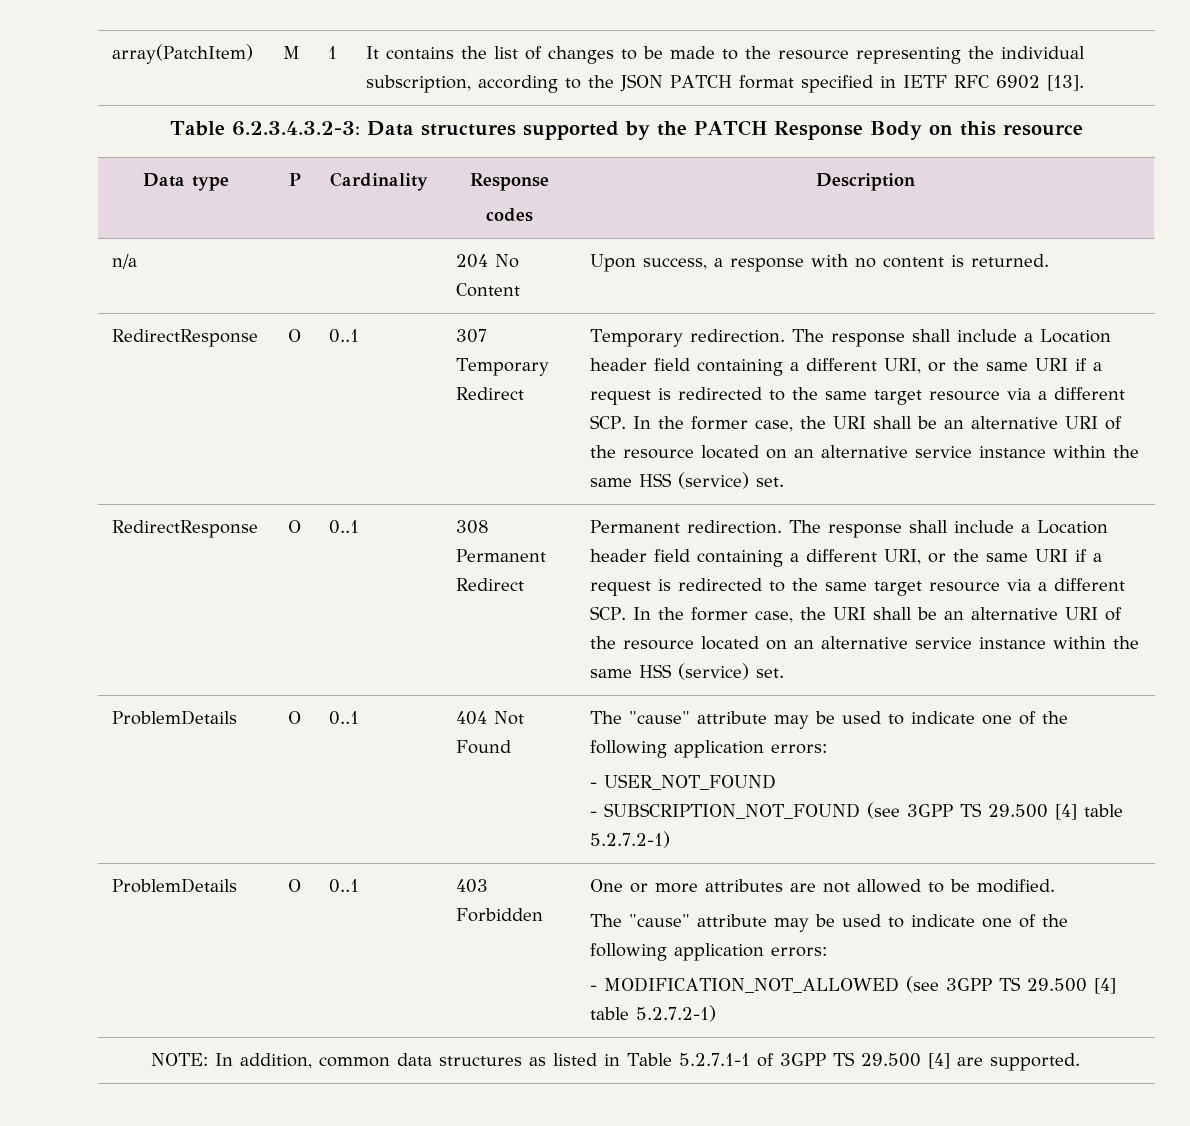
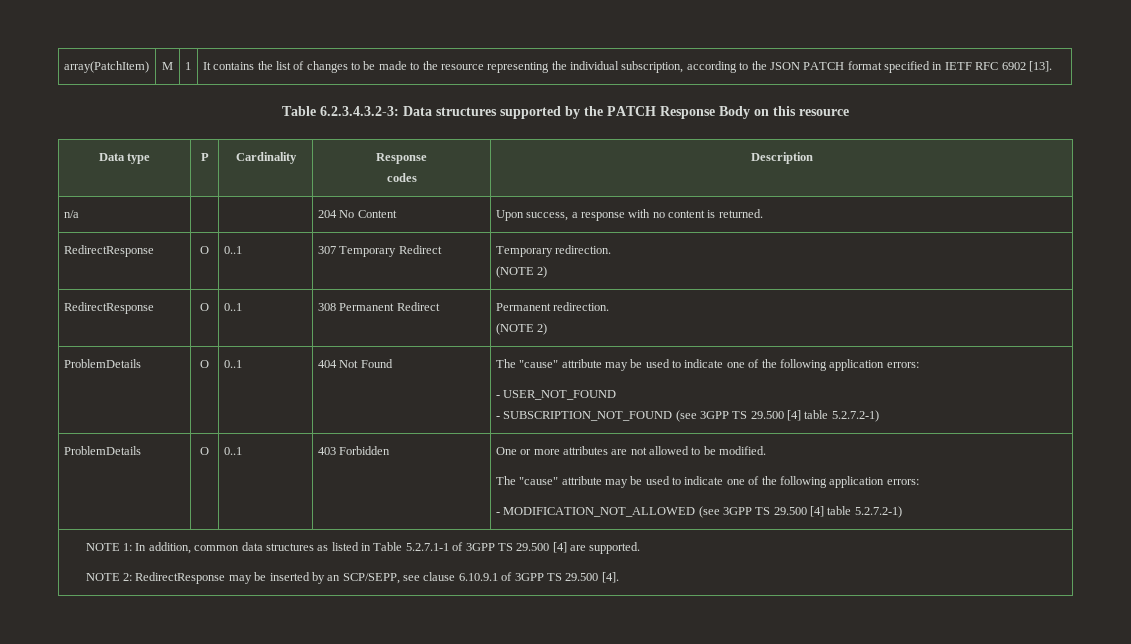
[792,329,1112,347] [590,358,1103,376] [590,387,1126,405] [590,415,1123,432] [590,445,1140,459] [590,472,785,489] The response shall include a Location header field containing a different URI, or the same URI if a request is redirected to the same target resource via a different SCP. In the former case, the URI shall be an alternative URI of the resource located on an alternative service instance within the same HSS (service) set. -> [495,266,548,278] // (NOTE 2)
[789,520,1109,538] [590,549,1103,567] [590,578,1126,596] [590,606,1123,623] [590,636,1140,650] [590,663,785,680] The response shall include a Location header field containing a different URI, or the same URI if a request is redirected to the same target resource via a different SCP. In the former case, the URI shall be an alternative URI of the resource located on an alternative service instance within the same HSS (service) set. -> [495,323,548,335] // (NOTE 2)
[150,1053,208,1066] NOTE: -> [85,543,133,551] NOTE 1:
(1080, 1062) none -> [85,572,619,584] // NOTE 2: RedirectResponse may be inserted by an SCP/SEPP, see clause 6.10.9.1 of 3GPP TS 29.500 [4].

